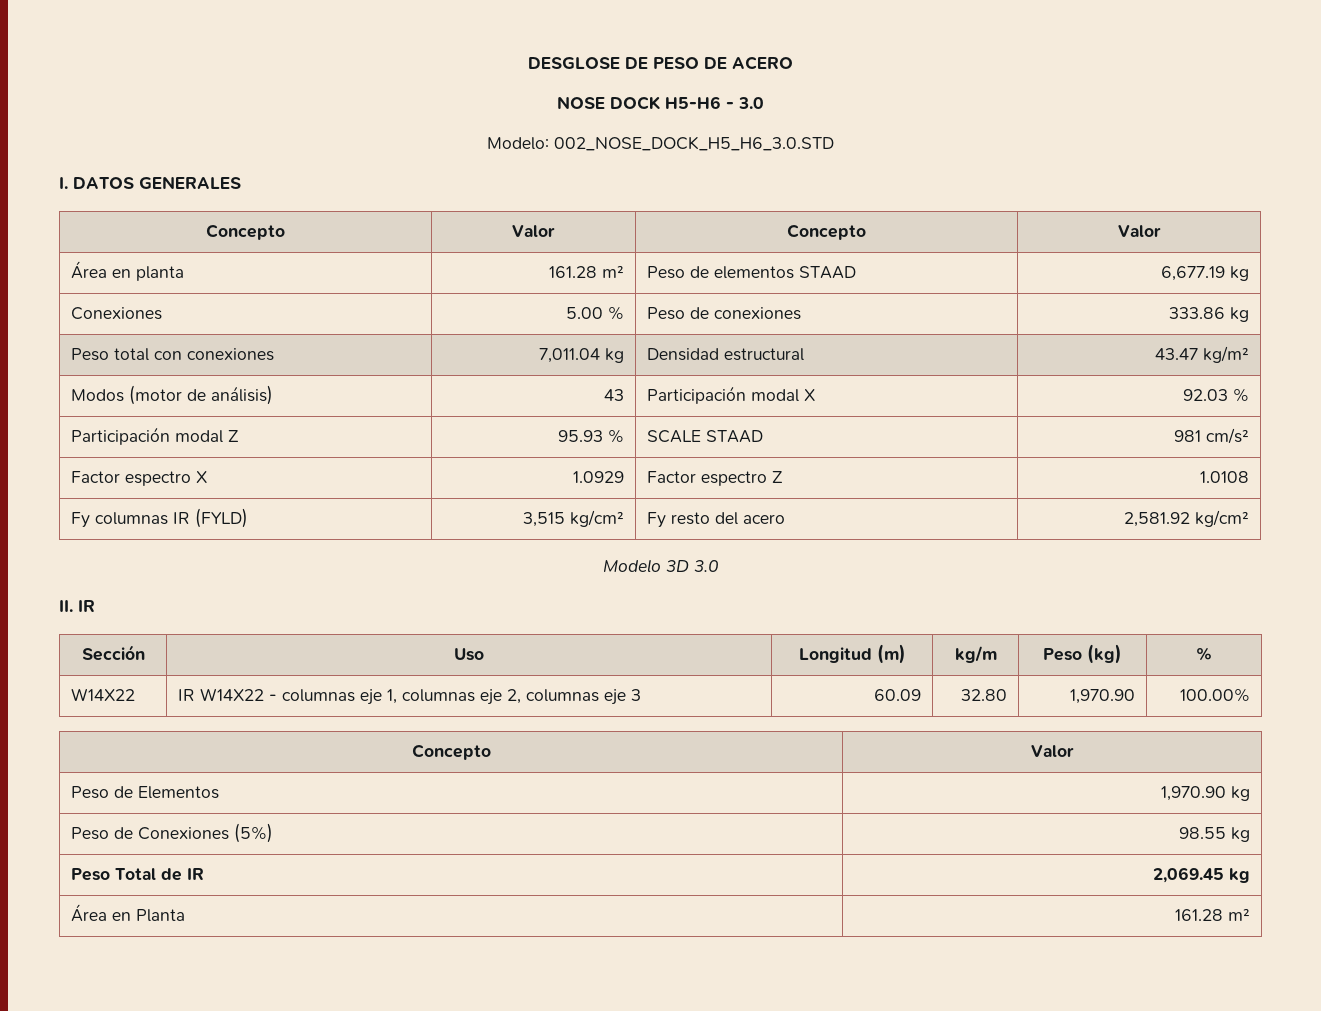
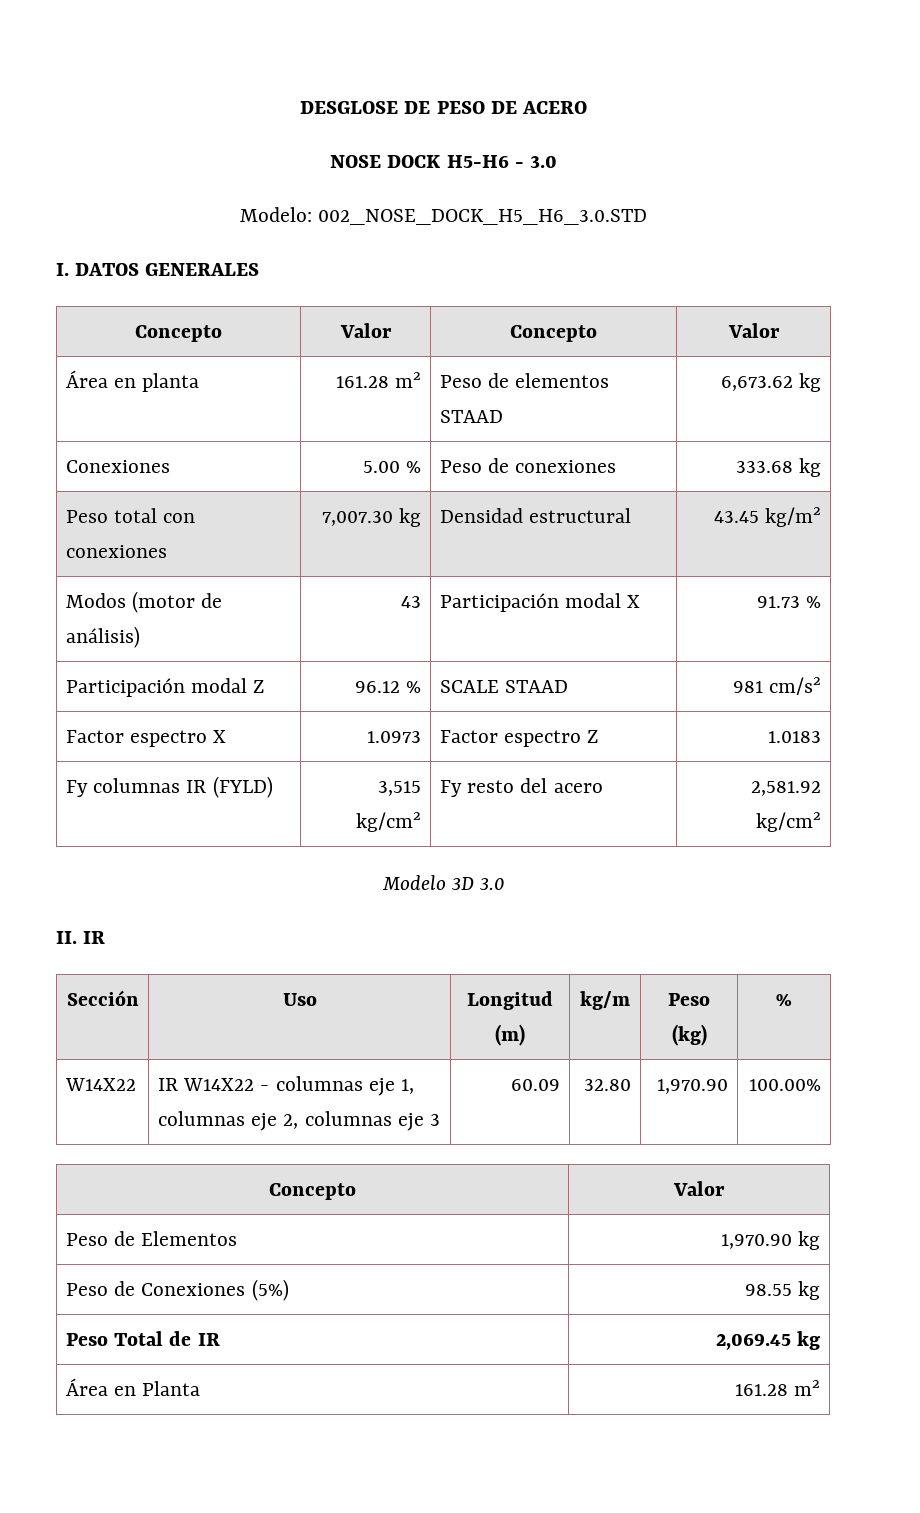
[1160,266,1225,281] 6,677.19 -> [720,376,793,391] 6,673.62
[1168,307,1225,319] 333.86 -> [735,461,793,473] 333.68
[538,348,600,363] 7,011.04 -> [321,511,393,526] 7,007.30
[1154,348,1198,360] 43.47 -> [713,511,759,523] 43.45
[1182,389,1228,401] 92.03 -> [756,596,800,608] 91.73
[557,430,603,442] 95.93 -> [354,681,400,693] 96.12
[572,471,624,483] 1.0929 -> [367,731,422,743] 1.0973
[1199,471,1249,483] 1.0108 -> [768,731,822,743] 1.0183

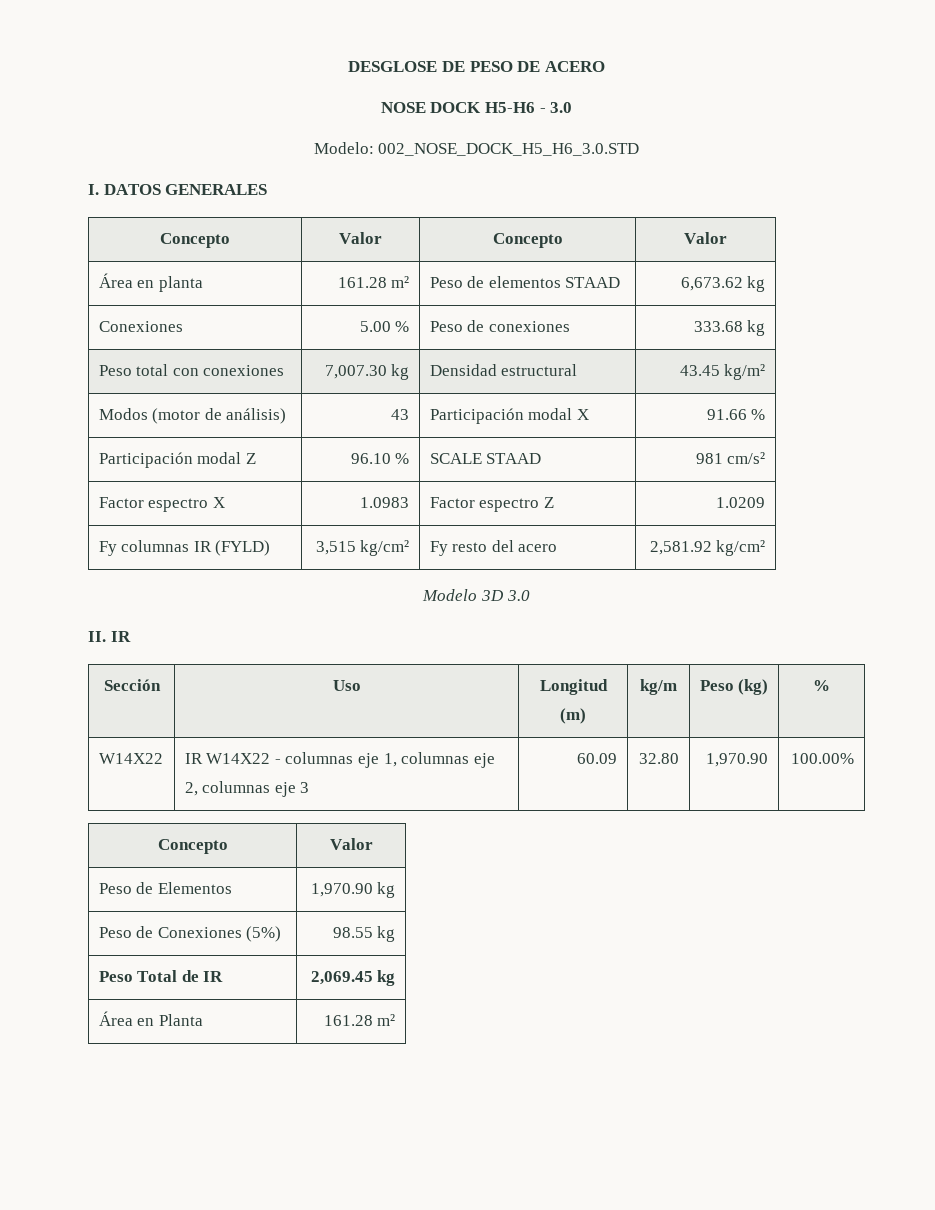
[756,596,800,608] 91.73 -> [706,409,747,420] 91.66
[354,681,400,693] 96.12 -> [350,453,391,464] 96.10
[367,731,422,743] 1.0973 -> [360,497,410,508] 1.0983
[768,731,822,743] 1.0183 -> [716,497,766,508] 1.0209

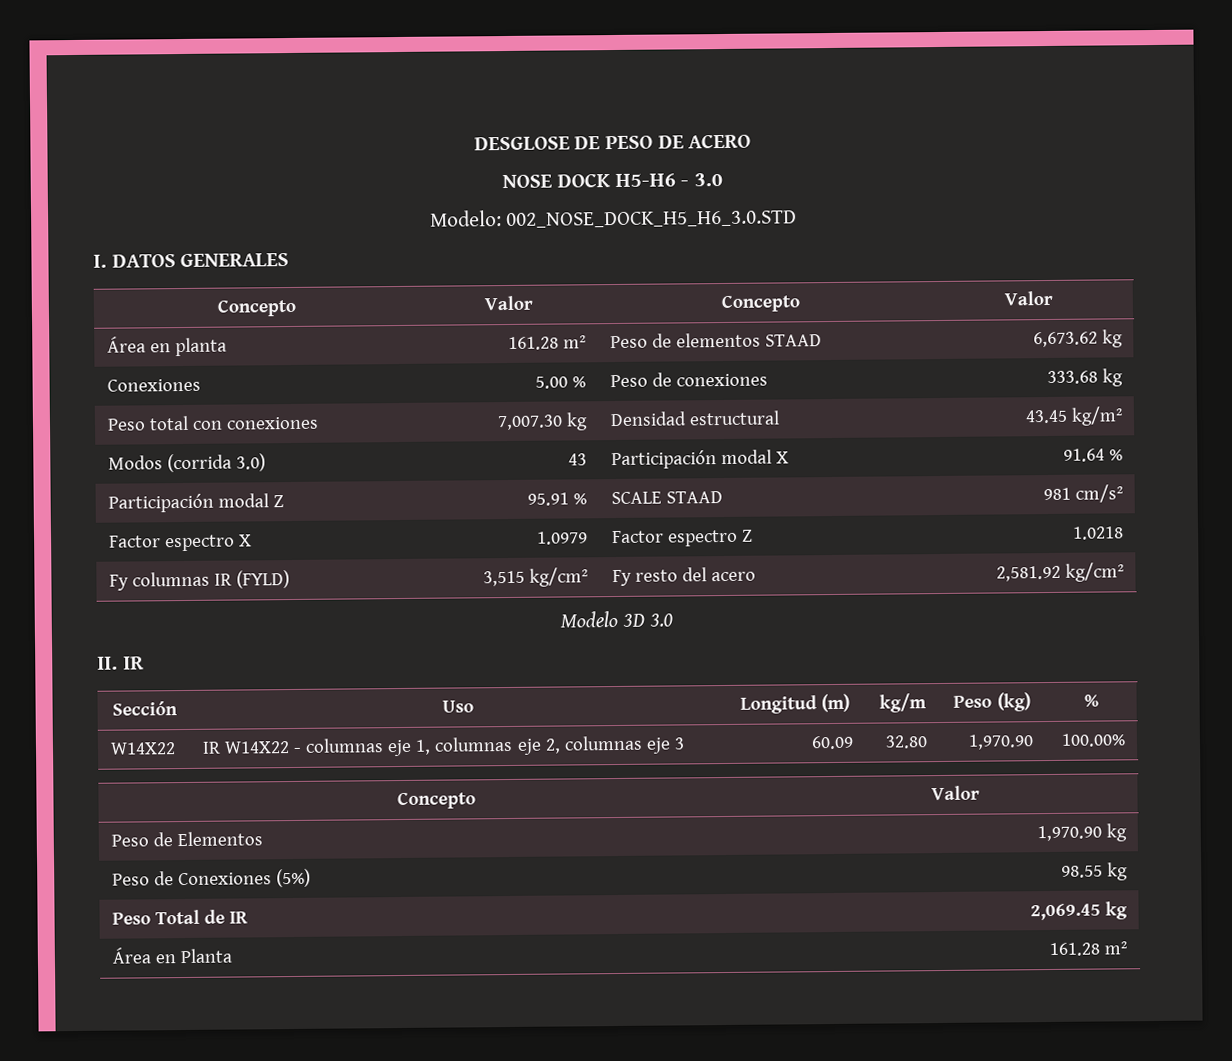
[152,408,287,424] (motor de análisis) -> [166,453,266,473] (corrida 3.0)
[706,409,747,420] 91.66 -> [1063,448,1106,462] 91.64
[350,453,391,464] 96.10 -> [527,492,570,506] 95.91
[360,497,410,508] 1.0983 -> [537,531,589,545] 1.0979
[716,497,766,508] 1.0209 -> [1072,526,1125,540] 1.0218

